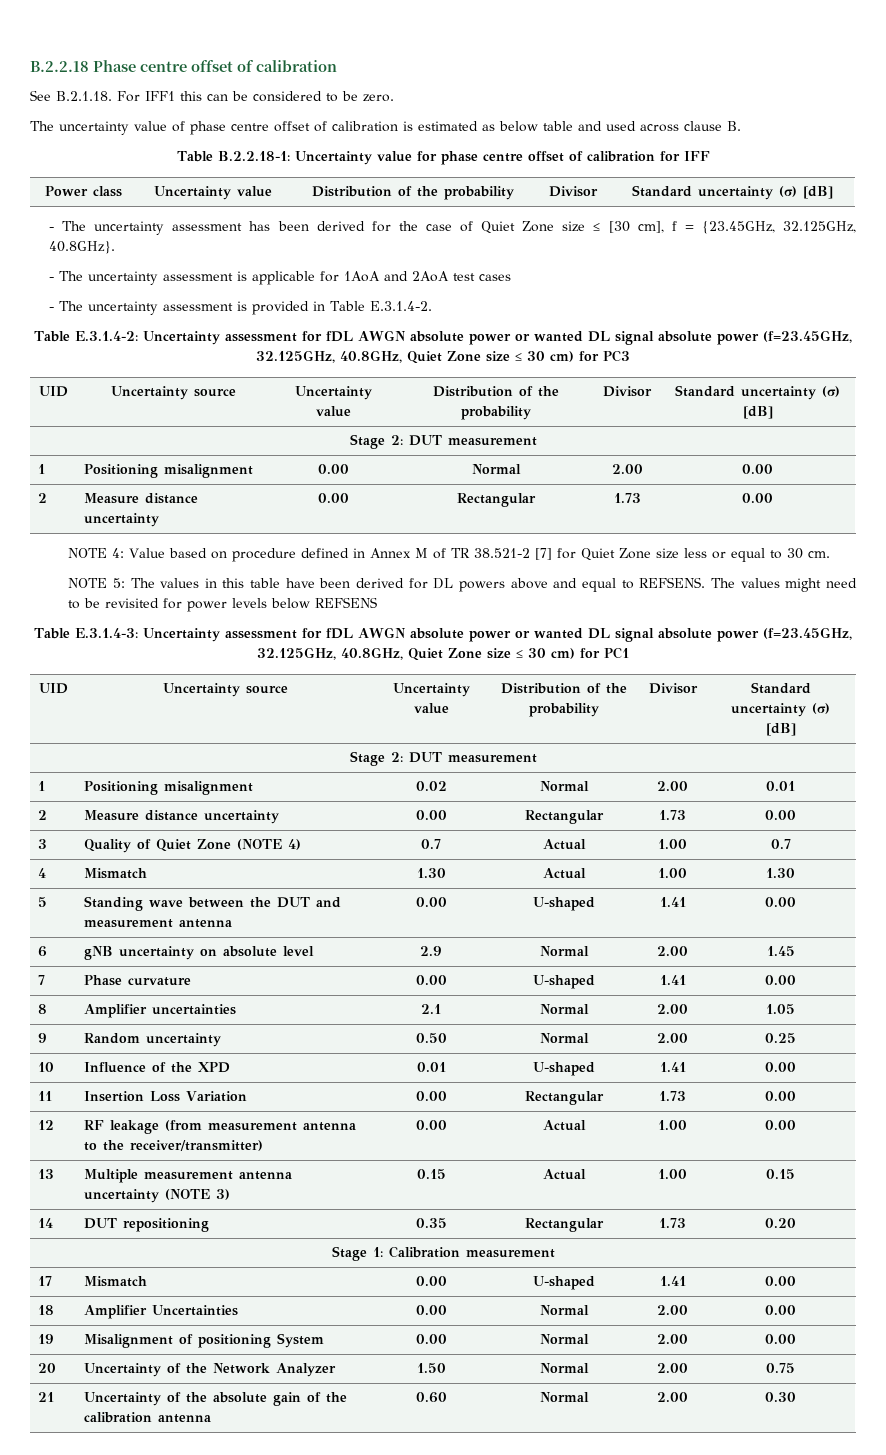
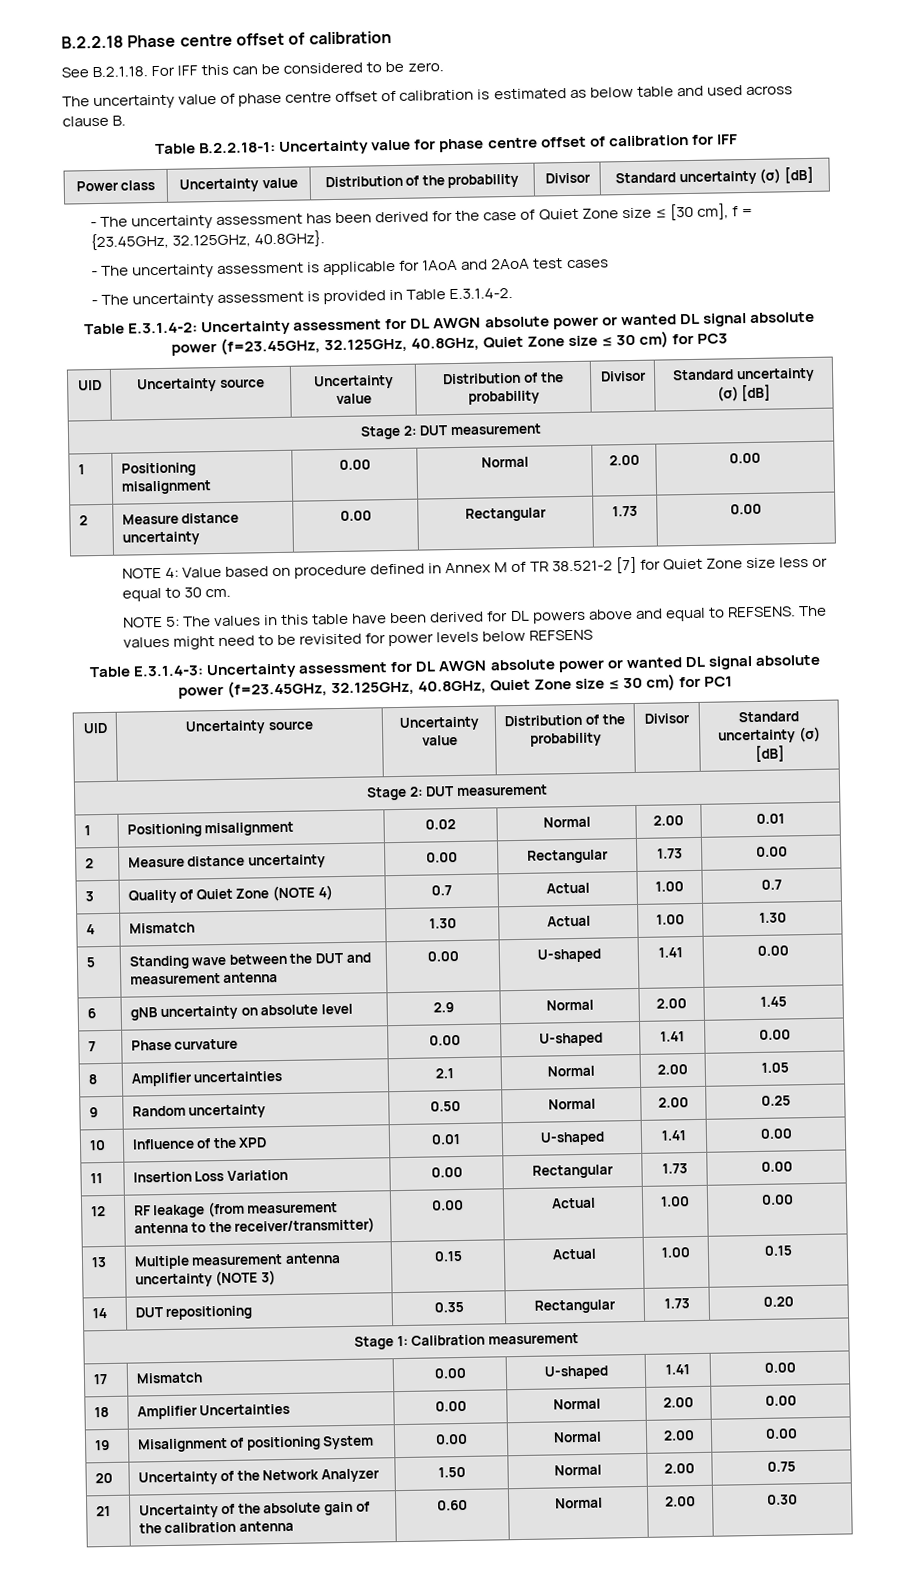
[145,91,175,101] IFF1 -> [177,65,199,76] IFF
[326,331,353,342] fDL -> [410,318,431,329] DL
[326,628,353,639] fDL -> [415,661,437,672] DL

